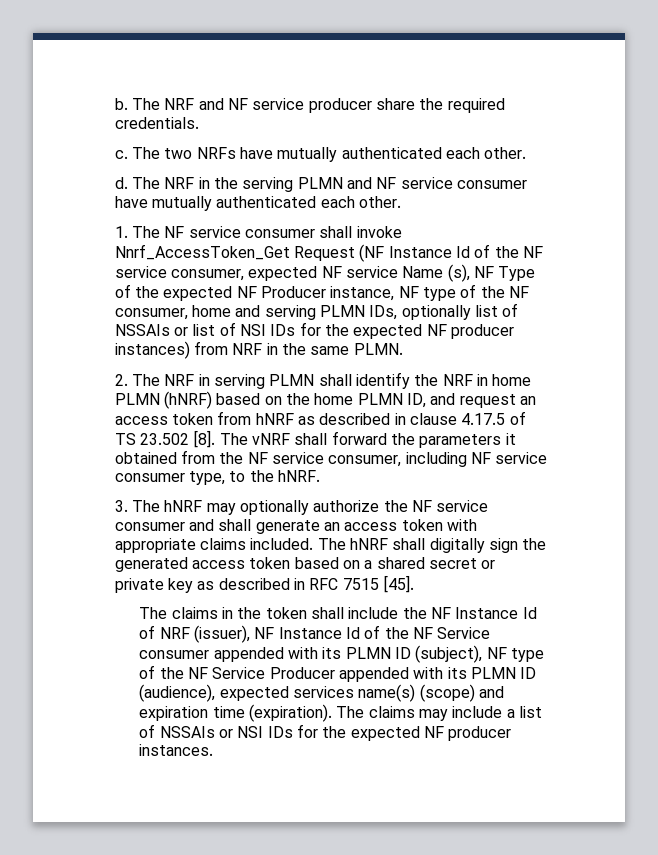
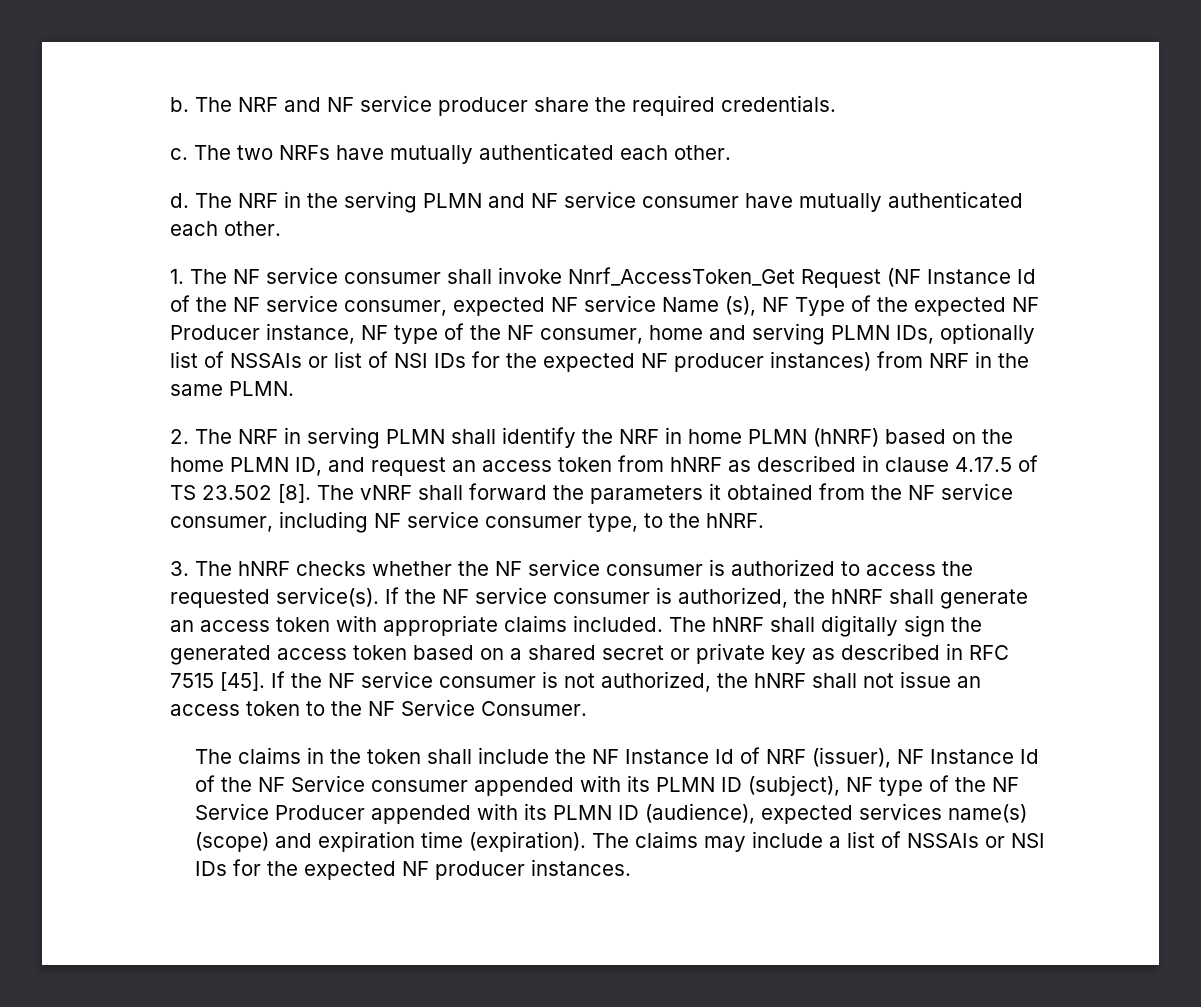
[206,500,489,515] [114,519,215,531] may optionally authorize the NF service consumer and -> [296,559,974,576] [170,587,884,608] checks whether the NF service consumer is authorized to access the requested service(s). If the NF service consumer is authorized, the hNRF
(414, 584) none -> [271,671,982,692] [170,699,588,716] If the NF service consumer is not authorized, the hNRF shall not issue an access token to the NF Service Consumer.

